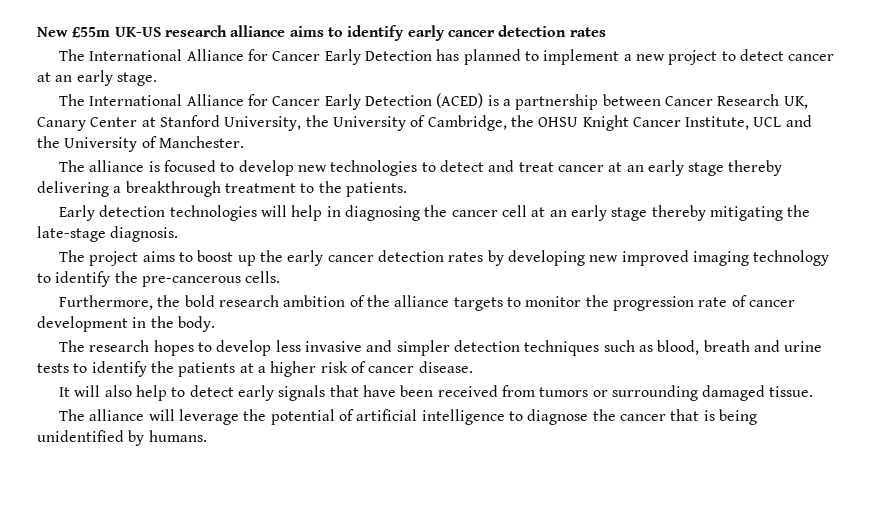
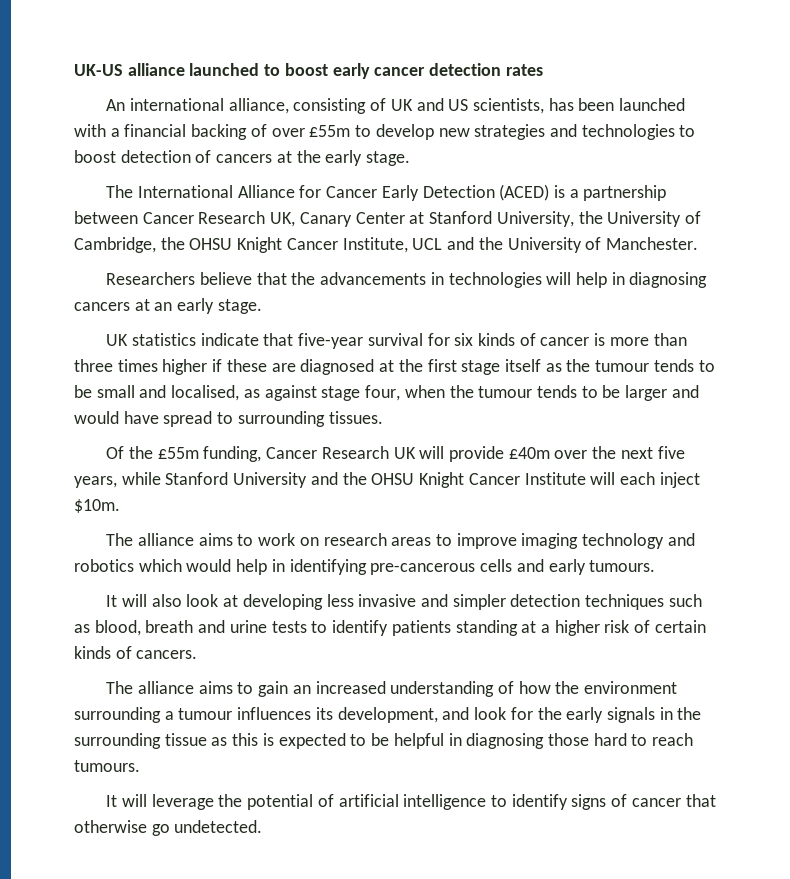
[37,25,606,41] [59,49,835,65] [37,72,73,82] New £55m UK-US research alliance aims to identify early cancer detection rates // The International Alliance for Cancer Early Detection has planned to implement a new project to detect cancer at an -> [74,63,543,79] [106,98,686,114] [74,124,696,140] [74,150,321,163] UK-US alliance launched to boost early cancer detection rates // An international alliance, consisting of UK and US scientists, has been launched with a financial backing of over £55m to develop new strategies and technologies to boost detection of cancers at the
[59,160,783,176] [37,181,407,197] [59,205,166,221] The alliance is focused to develop new technologies to detect and treat cancer at an early stage thereby delivering a breakthrough treatment to the patients. // Early detection -> [106,272,444,285] Researchers believe that the advancements in
[424,205,811,221] [37,226,179,242] [59,250,830,266] [37,271,281,287] [59,295,795,311] [37,316,215,332] [59,340,272,356] the cancer cell at an early stage thereby mitigating the late-stage diagnosis. // The project aims to boost up the early cancer detection rates by developing new improved imaging technology to identify the pre-cancerous cells. // Furthermore, the bold research ambition of the alliance targets to monitor the progression rate of cancer development in the body. // The research hopes to develop -> [74,298,262,314] [106,333,687,349] [74,359,715,375] [74,385,699,401] [74,411,383,427] [106,446,685,462] [74,472,700,488] [74,499,120,513] [106,533,695,549] [74,559,656,575] [106,594,323,610] cancers at an early stage. // UK statistics indicate that five-year survival for six kinds of cancer is more than three times higher if these are diagnosed at the first stage itself as the tumour tends to be small and localised, as against stage four, when the tumour tends to be larger and would have spread to surrounding tissues. // Of the £55m funding, Cancer Research UK will provide £40m over the next five years, while Stanford University and the OHSU Knight Cancer Institute will each inject $10m. // The alliance aims to work on research areas to improve imaging technology and robotics which would help in identifying pre-cancerous cells and early tumours. // It will also look at developing
[150,361,236,377] the patients -> [391,620,518,636] patients standing
[368,361,473,373] [59,385,814,401] [59,409,145,421] cancer disease. // It will also help to detect early signals that have been received from tumors or surrounding damaged tissue. // The alliance -> [654,620,706,633] [74,646,198,659] [106,681,678,697] [74,707,702,723] [74,733,694,749] [74,760,140,772] [106,795,118,807] certain kinds of cancers. // The alliance aims to gain an increased understanding of how the environment surrounding a tumour influences its development, and look for the early signals in the surrounding tissue as this is expected to be helpful in diagnosing those hard to reach tumours. // It
[527,409,757,425] [37,430,207,446] diagnose the cancer that is being unidentified by humans. -> [511,794,716,810] [74,820,263,836] identify signs of cancer that otherwise go undetected.

